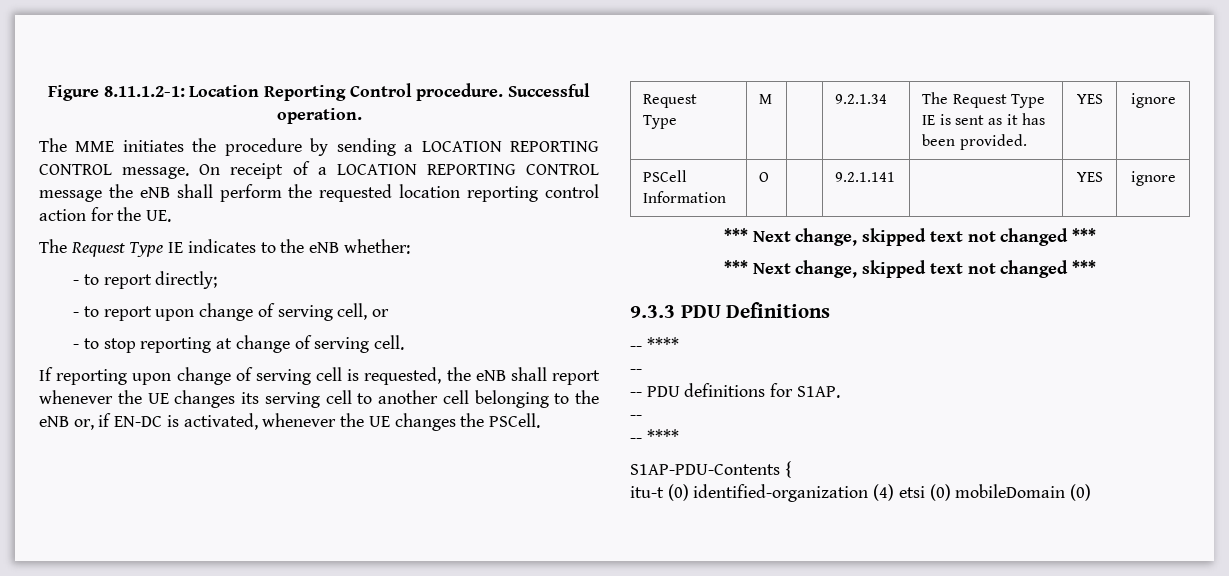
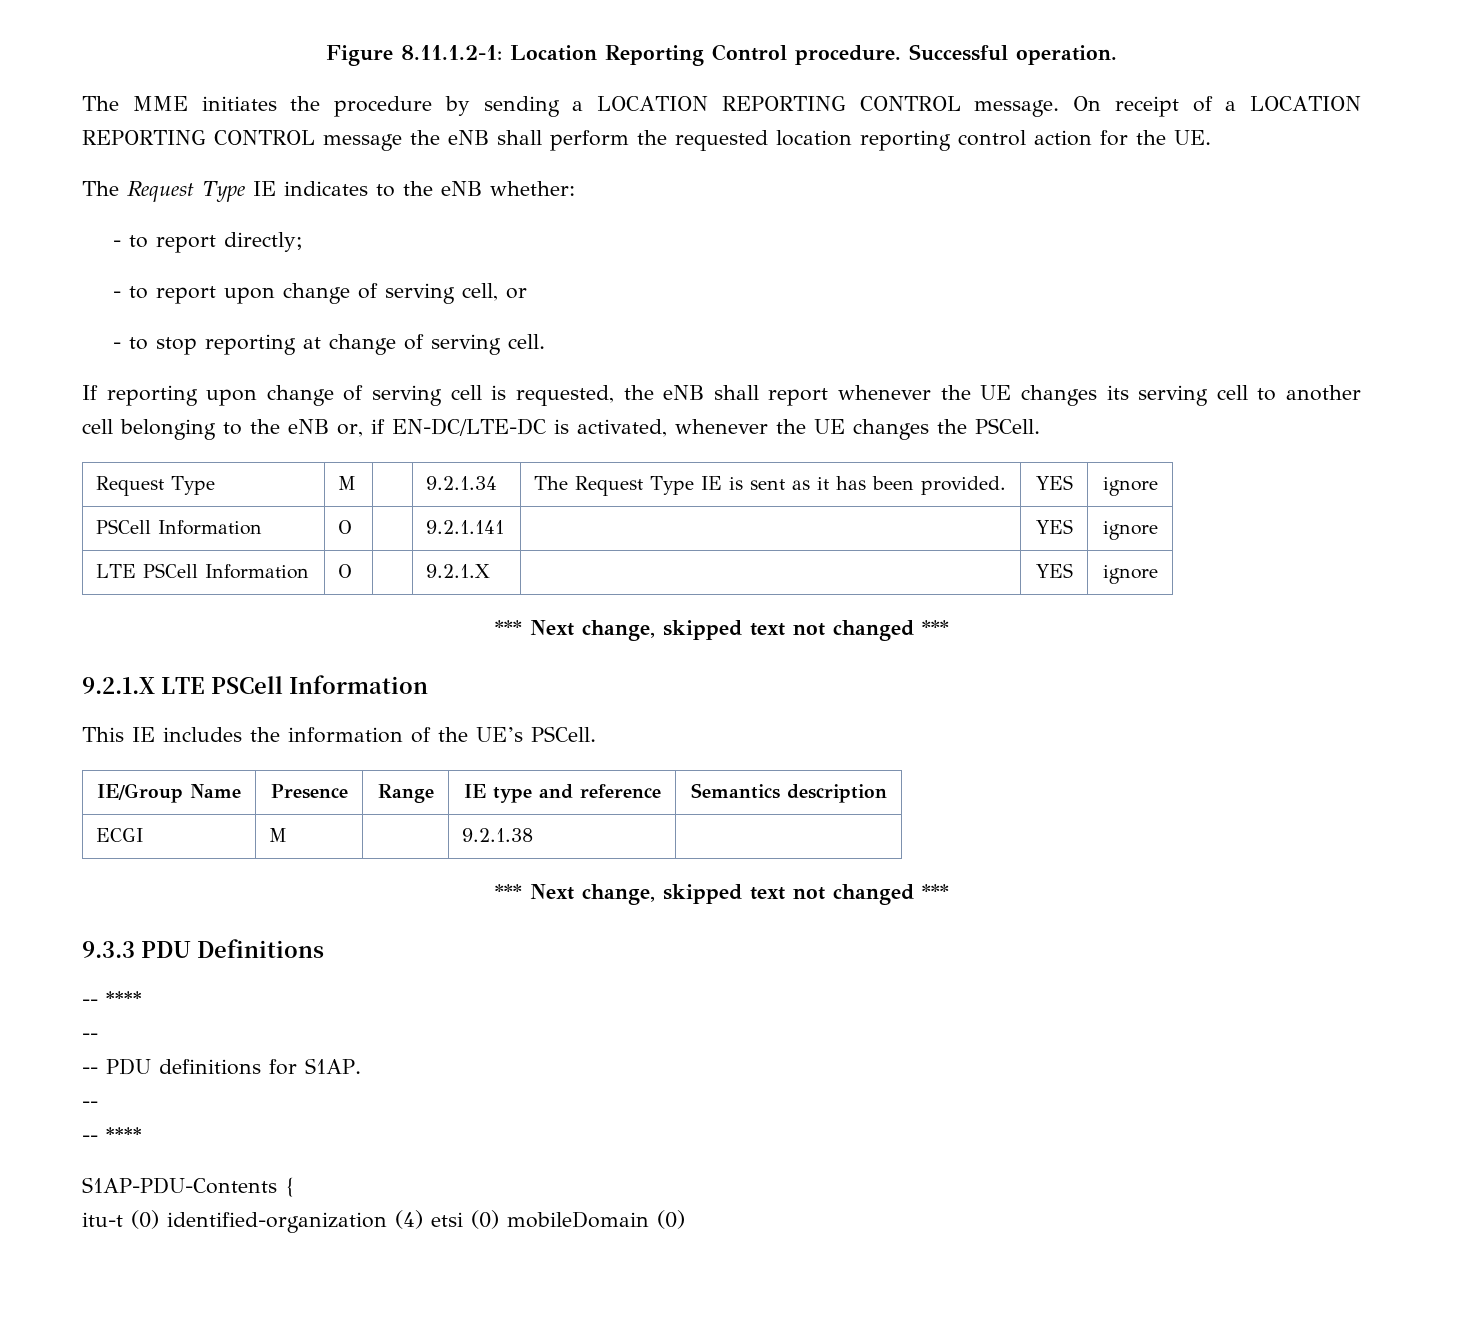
[114,416,163,427] EN-DC -> [391,418,546,436] EN-DC/LTE-DC
[723,228,1097,246] // *** Next change, skipped text not changed *** -> [96,563,310,579] [338,564,353,578] [426,564,491,578] [1035,563,1073,578] [1102,565,1158,584] [494,620,949,641] [82,675,428,694] [82,726,596,743] [97,783,241,803] [270,784,348,799] [377,784,434,803] [463,784,661,803] [690,783,887,803] [96,828,144,842] [269,828,288,842] [462,828,534,842] // LTE PSCell Information | O | | 9.2.1.X | | YES | ignore // *** Next change, skipped text not changed *** // 9.2.1.X LTE PSCell Information // This IE includes the information of the UE’s PSCell. // IE/Group Name | Presence | Range | IE type and reference | Semantics description // ECGI | M | | 9.2.1.38 |

